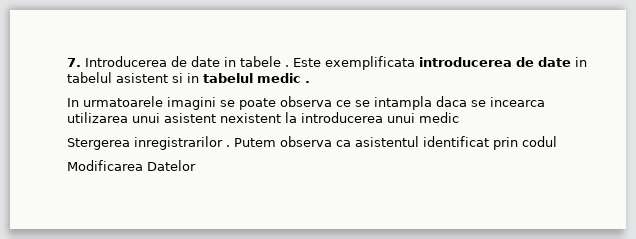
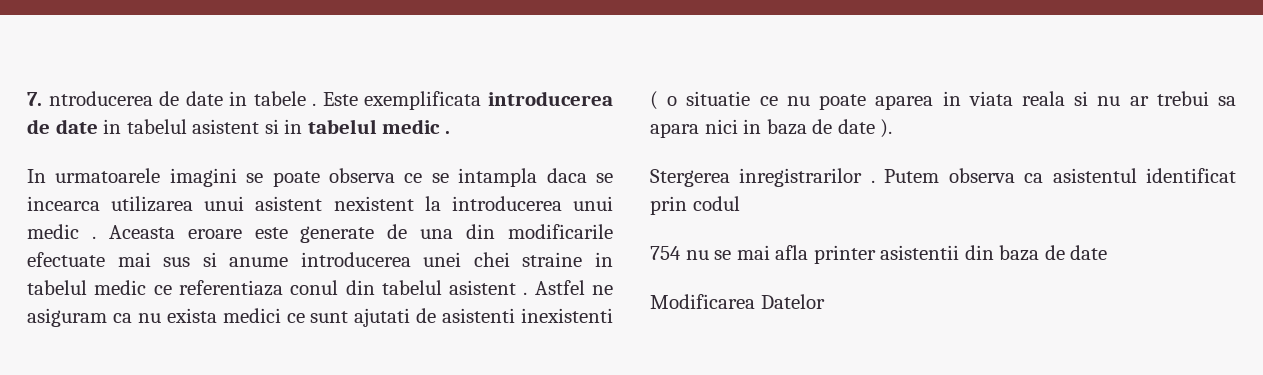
[85,56,167,67] Introducerea -> [48,91,153,106] ntroducerea
(459, 117) none -> [91,224,614,243] [27,252,613,267] [27,280,613,296] [27,308,613,327] [650,91,1236,110] [650,119,893,138] . Aceasta eroare este generate de una din modificarile efectuate mai sus si anume introducerea unei chei straine in tabelul medic ce referentiaza conul din tabelul asistent . Astfel ne asiguram ca nu exista medici ce sunt ajutati de asistenti inexistenti ( o situatie ce nu poate aparea in viata reala si nu ar trebui sa apara nici in baza de date ).
(557, 141) none -> [650,245,1108,264] // 754 nu se mai afla printer asistentii din baza de date

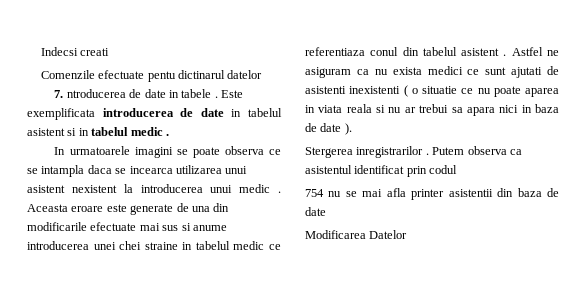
(27, 99) none -> [40,47,110,56] [40,70,263,82] Indecsi creati // Comenzile efectuate pentu dictinarul datelor //

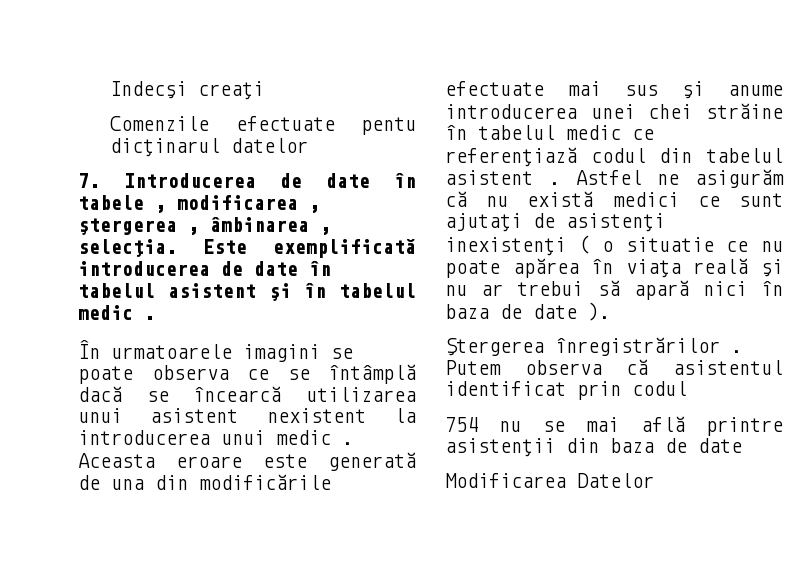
[40,47,110,56] Indecsi creati -> [110,81,265,100] Indecşi creaţi
[177,70,225,79] dictinarul -> [110,138,221,157] dicţinarul
[66,89,244,98] [27,108,95,120] ntroducerea de date in tabele . Este exemplificata -> [124,173,416,188] [78,195,320,213] [78,217,331,235] [78,239,416,258] Introducerea de date în tabele , modificarea , ştergerea , âmbinarea , selecţia. Este exemplificată
[231,108,282,117] [27,128,89,136] in tabelul asistent si in -> [309,261,331,276] [78,283,326,301] în tabelul asistent şi în
[54,147,66,155] In -> [78,340,100,359] În
[41,165,173,177] intampla daca se incearca -> [328,364,416,384] [78,386,282,402] întâmplă dacă se încearcă
[130,204,174,215] generate -> [328,452,416,471] generată
[27,222,87,231] modificarile -> [199,474,331,490] modificările
[181,223,191,231] si -> [682,81,704,99] şi
[144,242,193,250] straine in -> [706,103,783,119] [445,125,467,140] străine în
[305,47,399,56] referentiaza conul -> [445,147,646,167] referenţiază codul
[305,66,559,78] [305,86,401,94] asiguram ca nu exista medici ce sunt ajutati de asistenti inexistenti -> [695,169,784,188] [445,191,783,207] [445,213,665,232] [445,237,566,256] asigurăm că nu există medici ce sunt ajutaţi de asistenţi inexistenţi
[525,88,559,97] [305,104,532,116] aparea in viata reala si nu ar trebui sa apara nici in -> [512,258,783,278] [445,280,783,300] apărea în viaţa reală şi nu ar trebui să apară nici în
[305,146,424,158] Stergerea inregistrarilor -> [445,337,720,356] Ştergerea înregistrărilor
[509,149,522,155] ca -> [626,359,649,375] că
[386,188,493,200] afla printer asistentii -> [640,416,783,436] [445,438,555,457] află printre asistenţii

